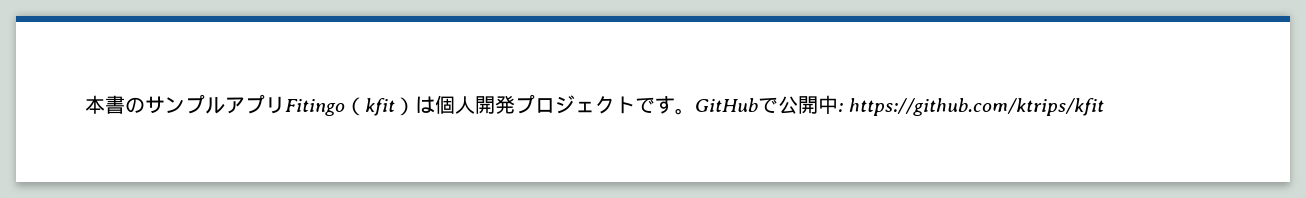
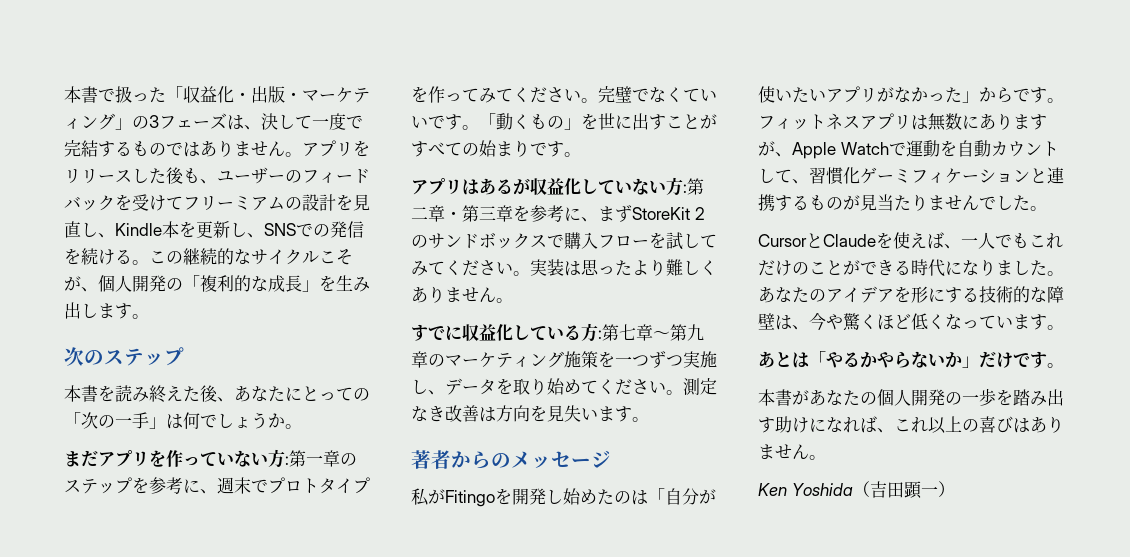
[85,94,1104,116] 本書のサンプルアプリFitingo（kfit）は個人開発プロジェクトです。GitHubで公開中: https://github.com/ktrips/kfit -> [64,86,370,103] [64,113,363,130] [64,140,370,157] [64,167,370,184] [64,194,370,211] [64,221,364,238] [64,248,353,265] [64,275,370,292] [64,302,149,319] [64,347,184,366] [64,385,370,403] [64,412,302,429] [64,449,357,468] [64,477,370,494] [411,86,717,103] [411,113,717,130] [411,140,581,157] [411,177,704,196] [411,205,705,222] [411,232,717,250] [411,259,717,276] [411,286,513,303] [411,323,704,342] [411,351,717,368] [411,378,717,396] [411,405,649,422] [411,450,611,469] [411,488,716,507] [758,86,1064,103] [758,113,1047,131] [758,140,1059,159] [758,167,1064,185] [758,194,1047,211] [758,232,1063,249] [758,259,1064,277] [758,286,1064,303] [758,312,1064,331] [758,351,1064,368] [758,388,1064,406] [758,416,1064,434] [758,444,826,460] [758,481,955,499] 本書で扱った「収益化・出版・マーケティング」の3フェーズは、決して一度で完結するものではありません。アプリをリリースした後も、ユーザーのフィードバックを受けてフリーミアムの設計を見直し、Kindle本を更新し、SNSでの発信を続ける。この継続的なサイクルこそが、個人開発の「複利的な成長」を生み出します。 // 次のステップ // 本書を読み終えた後、あなたにとっての「次の一手」は何でしょうか。 // まだアプリを作っていない方:第一章のステップを参考に、週末でプロトタイプを作ってみてください。完璧でなくていいです。「動くもの」を世に出すことがすべての始まりです。 // アプリはあるが収益化していない方:第二章・第三章を参考に、まずStoreKit 2のサンドボックスで購入フローを試してみてください。実装は思ったより難しくありません。 // すでに収益化している方:第七章〜第九章のマーケティング施策を一つずつ実施し、データを取り始めてください。測定なき改善は方向を見失います。 // 著者からのメッセージ // 私がFitingoを開発し始めたのは「自分が使いたいアプリがなかった」からです。フィットネスアプリは無数にありますが、Apple Watchで運動を自動カウントして、習慣化ゲーミフィケーションと連携するものが見当たりませんでした。 // CursorとClaudeを使えば、一人でもこれだけのことができる時代になりました。あなたのアイデアを形にする技術的な障壁は、今や驚くほど低くなっています。 // あとは「やるかやらないか」だけです。 // 本書があなたの個人開発の一歩を踏み出す助けになれば、これ以上の喜びはありません。 // Ken Yoshida（吉田顕一）

